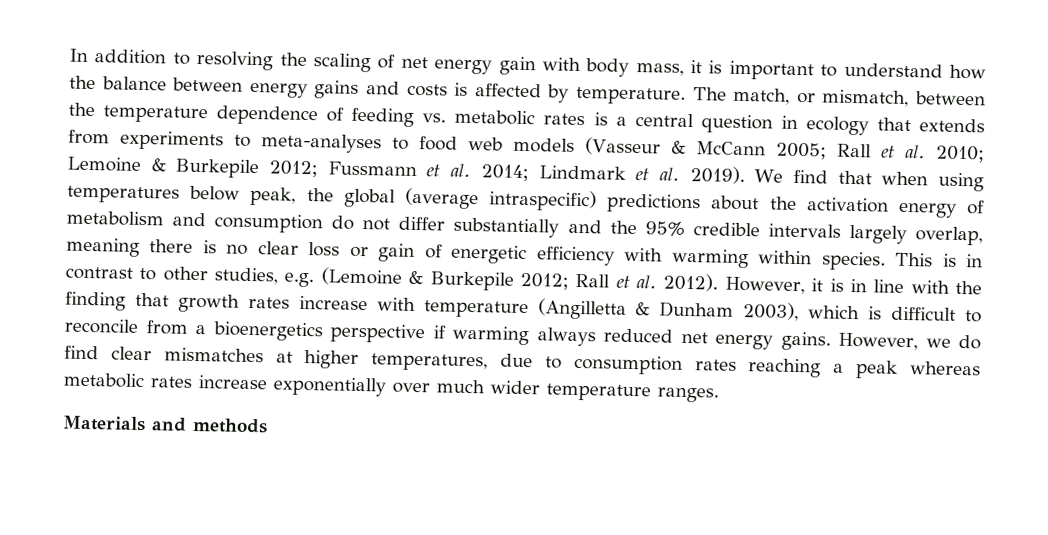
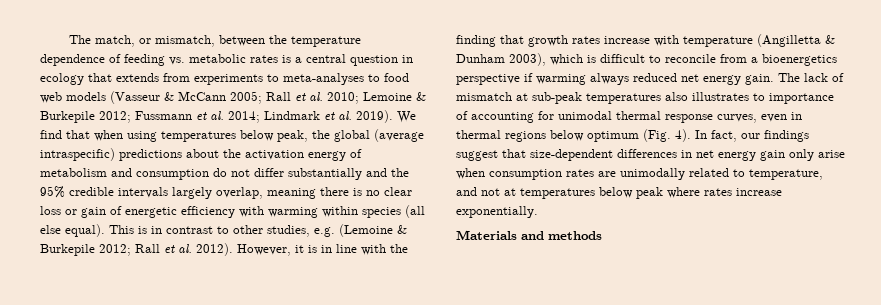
[69,48,987,81] [69,75,687,105] In addition to resolving the scaling of net energy gain with body mass, it is important to understand how the balance between energy gains and costs is affected by temperature. -> (68, 39) none
[821,251,886,271] species. -> [362,205,425,218] [40,224,105,237] species (all else equal).
[780,331,981,351] [64,345,981,379] [63,372,719,403] gains. However, we do find clear mismatches at higher temperatures, due to consumption rates reaching a peak whereas metabolic rates increase exponentially over much wider temperature ranges. -> [745,73,844,85] [456,92,834,104] [456,111,802,123] [456,129,809,142] [456,149,845,161] [456,168,823,180] [456,187,782,199] [456,206,538,218] gain. The lack of mismatch at sub-peak temperatures also illustrates to importance of accounting for unimodal thermal response curves, even in thermal regions below optimum (Fig. 4). In fact, our findings suggest that size-dependent differences in net energy gain only arise when consumption rates are unimodally related to temperature, and not at temperatures below peak where rates increase exponentially.

